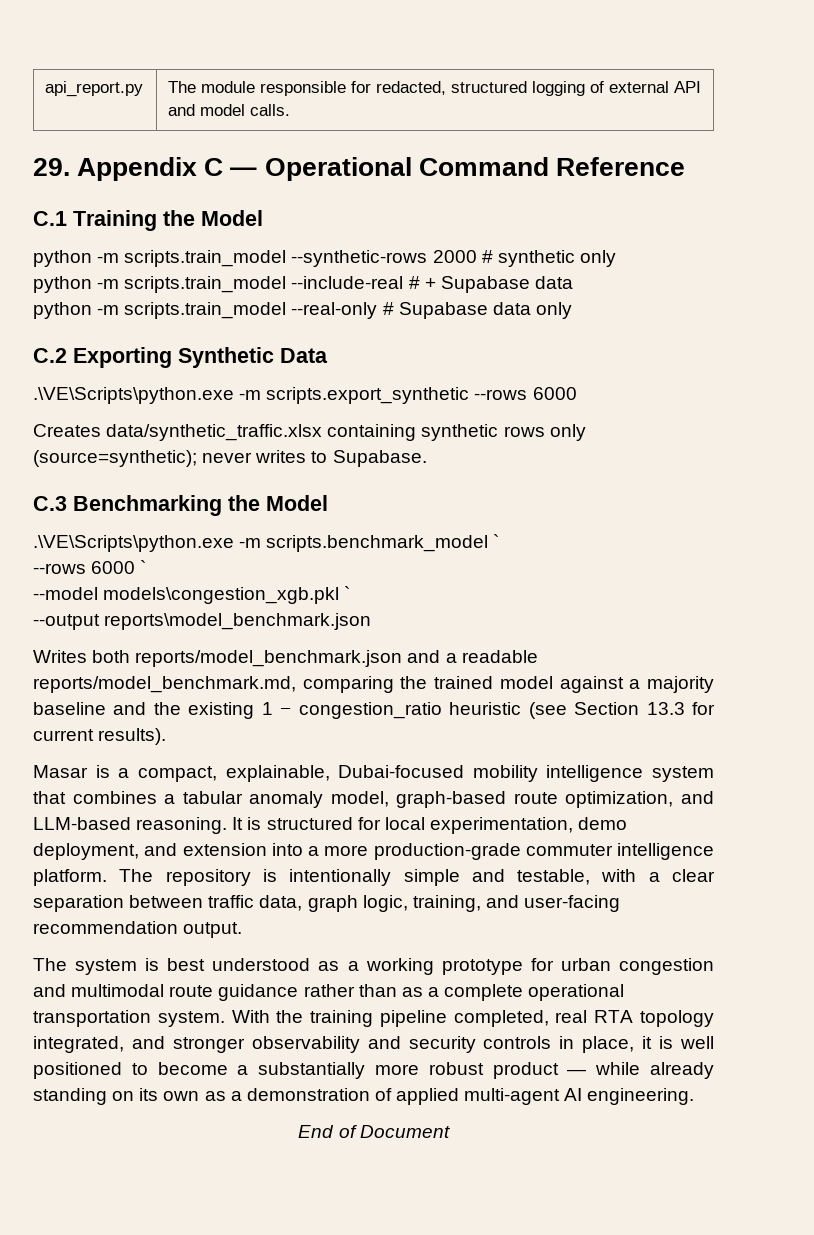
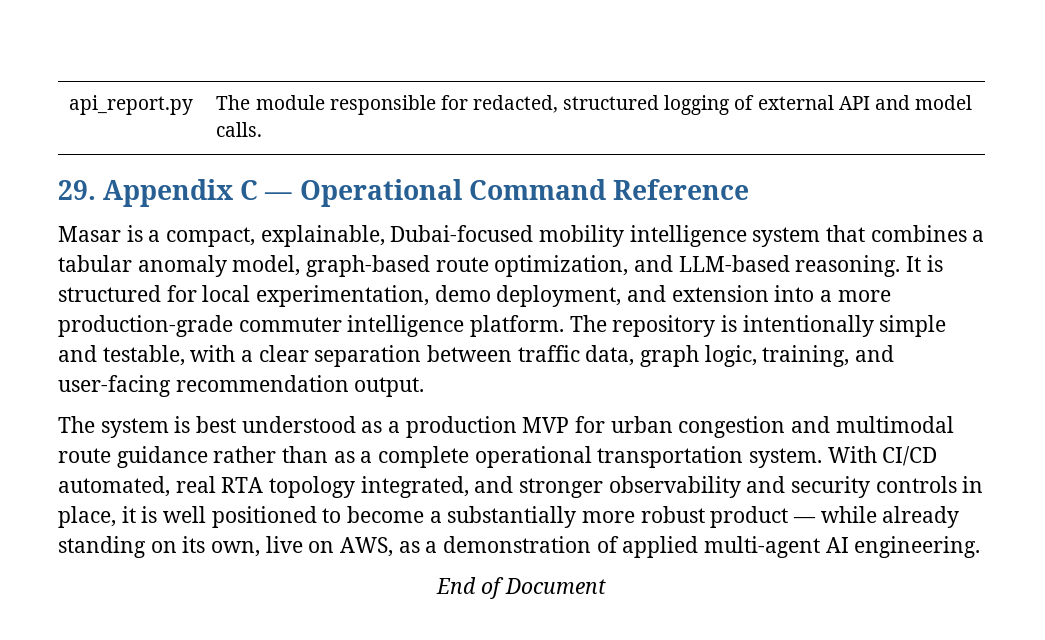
[33,210,263,231] [33,250,616,267] [33,276,573,293] [33,302,572,319] [33,347,328,368] [33,387,577,404] [33,424,586,441] [33,450,427,467] [33,495,328,516] [33,534,500,552] [33,560,147,574] [33,586,351,604] [33,613,372,630] [33,650,538,667] [33,676,714,693] [33,702,716,719] [33,728,167,745] // C.1 Training the Model // python -m scripts.train_model --synthetic-rows 2000 # synthetic only // python -m scripts.train_model --include-real # + Supabase data // python -m scripts.train_model --real-only # Supabase data only // C.2 Exporting Synthetic Data // .\VE\Scripts\python.exe -m scripts.export_synthetic --rows 6000 // Creates data/synthetic_traffic.xlsx containing synthetic rows only (source=synthetic); never writes to Supabase. // C.3 Benchmarking the Model // .\VE\Scripts\python.exe -m scripts.benchmark_model ` // --rows 6000 ` // --model models\congestion_xgb.pkl ` // --output reports\model_benchmark.json // Writes both reports/model_benchmark.json and a readable reports/model_benchmark.md, comparing the trained model against a majority baseline and the existing 1 − congestion_ratio heuristic (see Section 13.3 for current results). -> (749, 189) none
[365,958,523,975] working prototype -> [405,416,570,438] production MVP
[276,1010,549,1027] the training pipeline completed, -> [882,446,938,466] [58,476,170,497] CI/CD automated,
[163,1091,200,1101] own -> [211,536,394,557] own, live on AWS,

